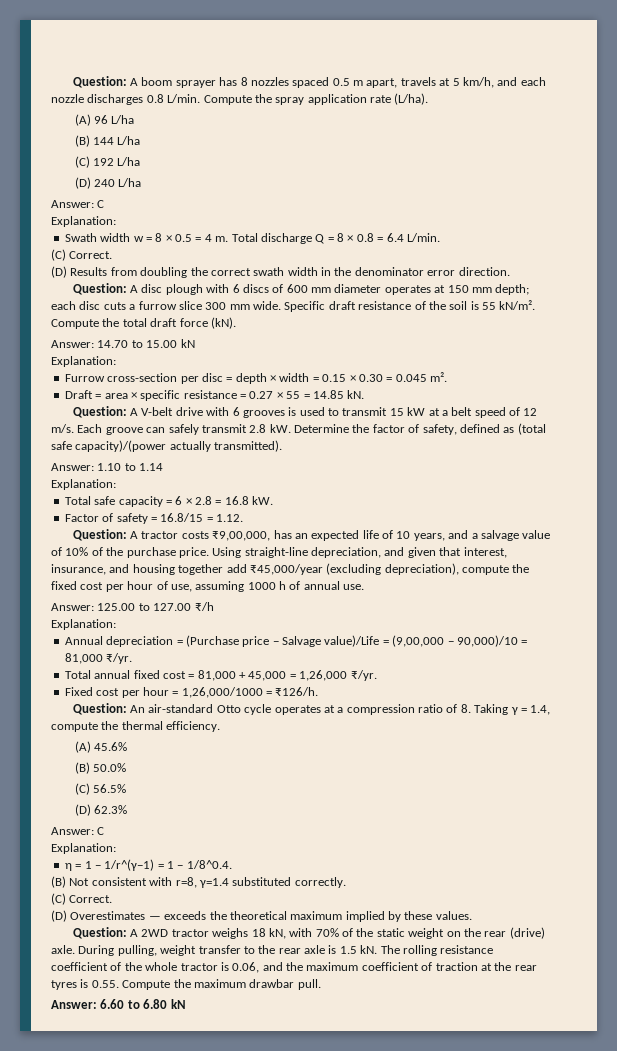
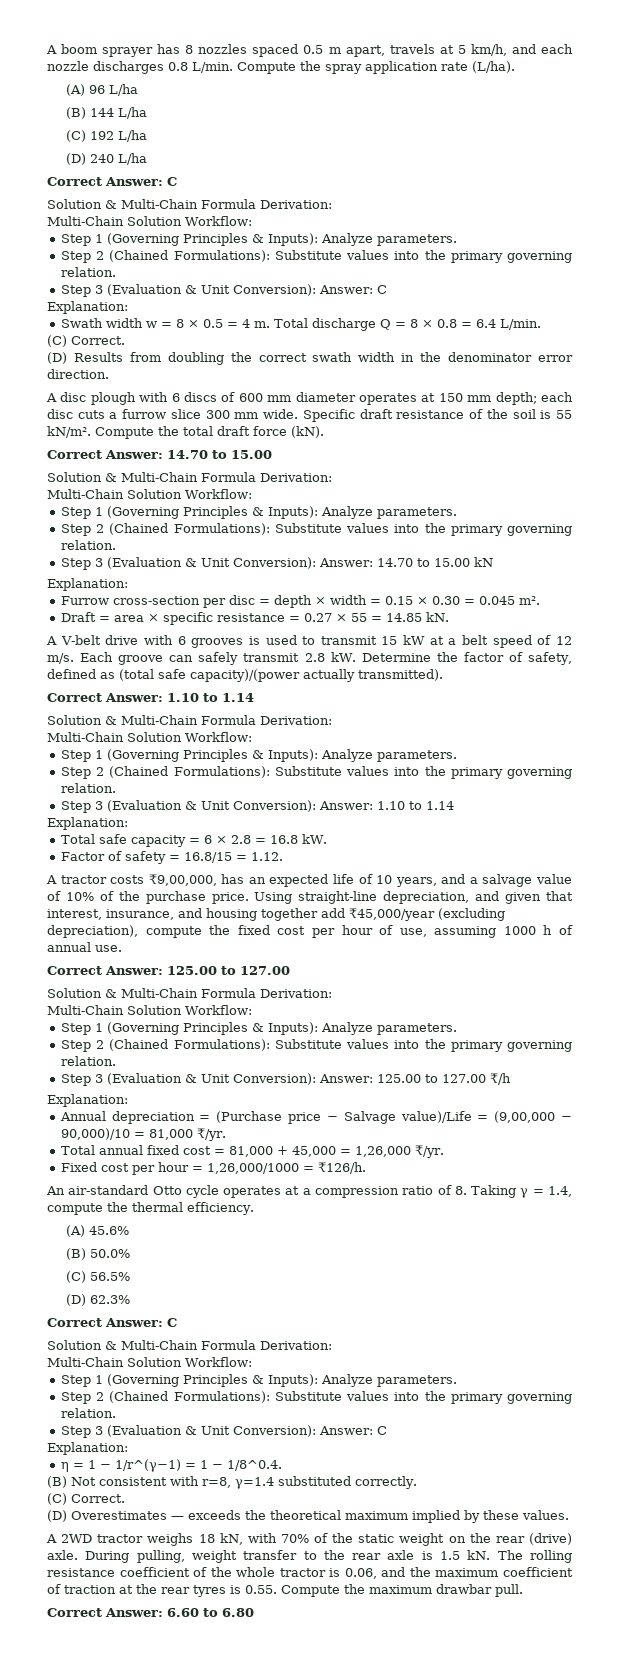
[72,76,127,88] Question: -> (46, 49) none
(142, 182) none -> [47,177,177,186] [47,199,332,209] [47,216,252,226] [60,233,457,246] [60,250,572,263] [60,267,116,277] [60,284,316,297] Correct Answer: C // Solution & Multi-Chain Formula Derivation: // Multi-Chain Solution Workflow: // Step 1 (Governing Principles & Inputs): Analyze parameters. // Step 2 (Chained Formulations): Substitute values into the primary governing relation. // Step 3 (Evaluation & Unit Conversion):
[72,283,127,295] Question: -> (109, 374) none
(236, 323) none -> [47,450,272,459] [47,472,332,482] [47,489,252,499] [60,506,457,519] [60,523,572,536] [60,540,116,550] [60,557,316,570] Correct Answer: 14.70 to 15.00 // Solution & Multi-Chain Formula Derivation: // Multi-Chain Solution Workflow: // Step 1 (Governing Principles & Inputs): Analyze parameters. // Step 2 (Chained Formulations): Substitute values into the primary governing relation. // Step 3 (Evaluation & Unit Conversion):
[72,406,127,418] Question: -> (449, 617) none
(283, 446) none -> [47,693,254,702] [47,715,332,725] [47,732,252,742] [60,749,457,762] [60,766,572,779] [60,783,116,793] [60,800,316,813] Correct Answer: 1.10 to 1.14 // Solution & Multi-Chain Formula Derivation: // Multi-Chain Solution Workflow: // Step 1 (Governing Principles & Inputs): Analyze parameters. // Step 2 (Chained Formulations): Substitute values into the primary governing relation. // Step 3 (Evaluation & Unit Conversion):
[72,529,127,541] Question: -> (283, 856) none
(365, 587) none -> [47,966,290,975] [47,988,332,998] [47,1005,252,1015] [60,1022,457,1035] [60,1039,572,1052] [60,1056,116,1066] [60,1073,316,1086] Correct Answer: 125.00 to 127.00 // Solution & Multi-Chain Formula Derivation: // Multi-Chain Solution Workflow: // Step 1 (Governing Principles & Inputs): Analyze parameters. // Step 2 (Chained Formulations): Substitute values into the primary governing relation. // Step 3 (Evaluation & Unit Conversion):
[72,703,127,715] Question: -> (366, 1168) none
(128, 809) none -> [47,1318,177,1327] [47,1340,332,1350] [47,1357,252,1367] [60,1374,457,1387] [60,1391,572,1404] [60,1408,116,1418] [60,1425,316,1438] Correct Answer: C // Solution & Multi-Chain Formula Derivation: // Multi-Chain Solution Workflow: // Step 1 (Governing Principles & Inputs): Analyze parameters. // Step 2 (Chained Formulations): Substitute values into the primary governing relation. // Step 3 (Evaluation & Unit Conversion):
[72,927,127,939] Question: -> (569, 1515) none
(321, 984) none -> [47,1608,102,1617] Correct
[170,999,186,1009] kN -> (254, 1612) none

